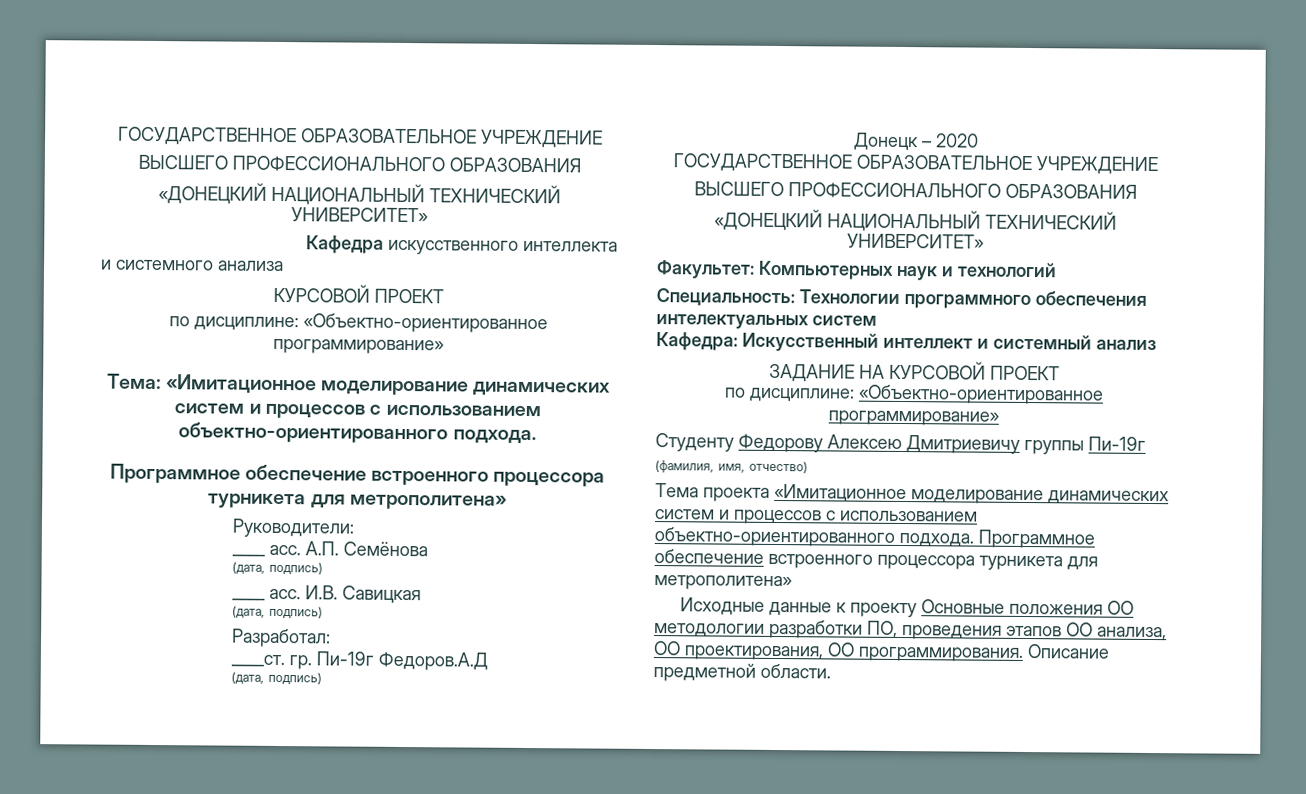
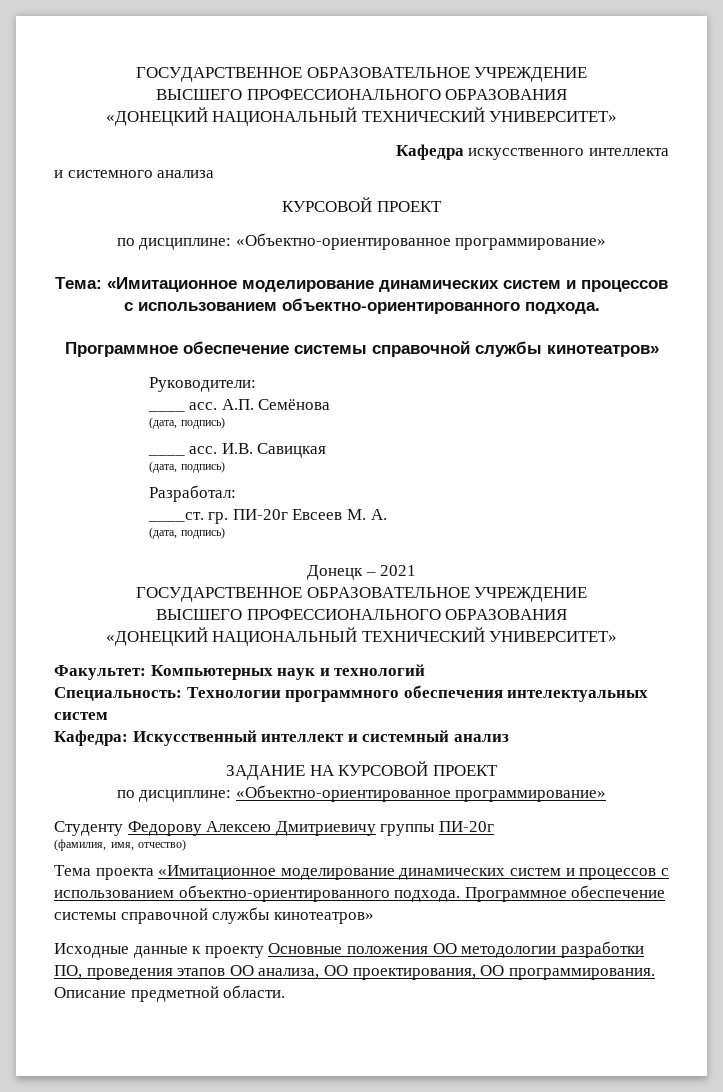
[371,470,606,487] [208,493,507,510] встроенного процессора турникета для метрополитена» -> [293,341,659,357] системы справочной службы кинотеатров»
[316,651,489,671] Пи-19г Федоров.А.Д -> [232,509,387,520] ПИ-20г Евсеев М. А.
[936,133,979,148] 2020 -> [380,565,417,576] 2021
[1088,436,1146,451] Пи-19г -> [438,821,494,832] ПИ-20г
[768,553,1098,571] [654,575,792,591] встроенного процессора турникета для метрополитена» -> [54,907,374,924] системы справочной службы кинотеатров»

